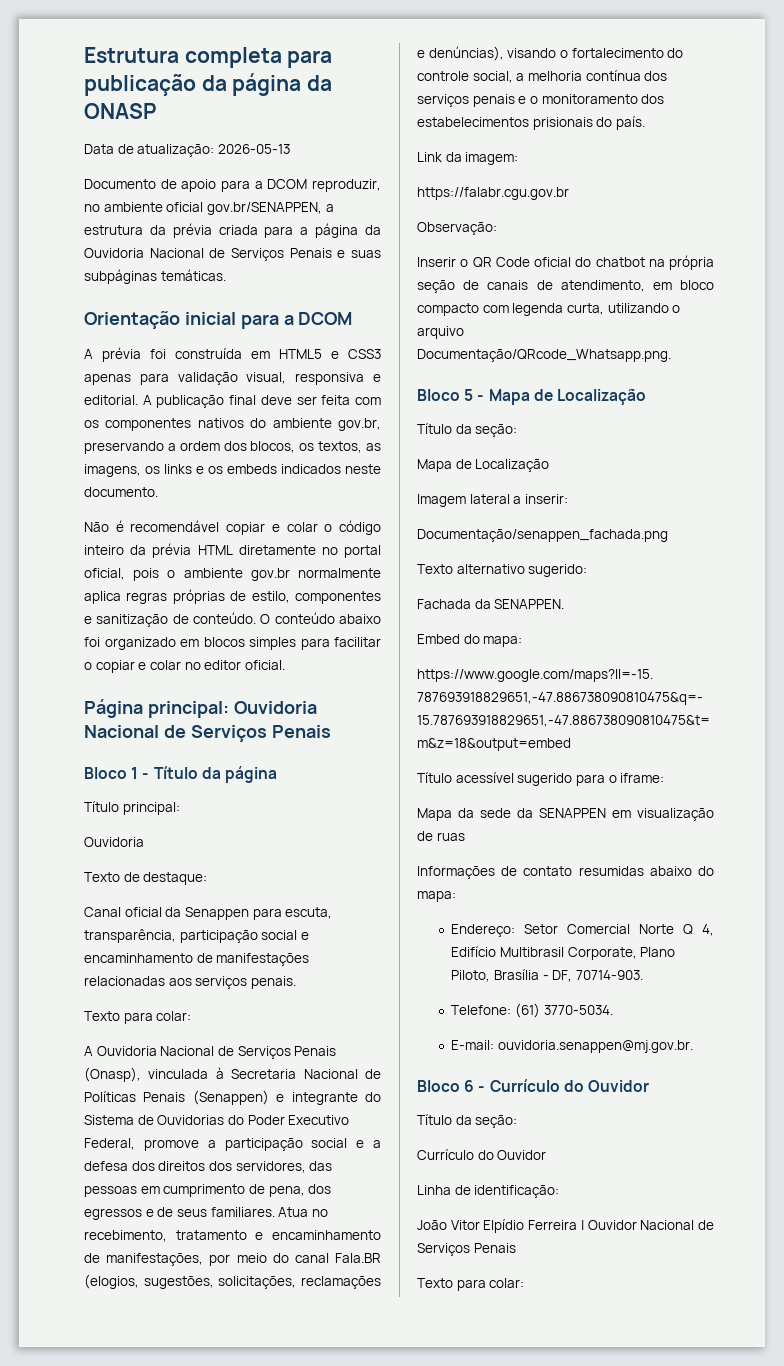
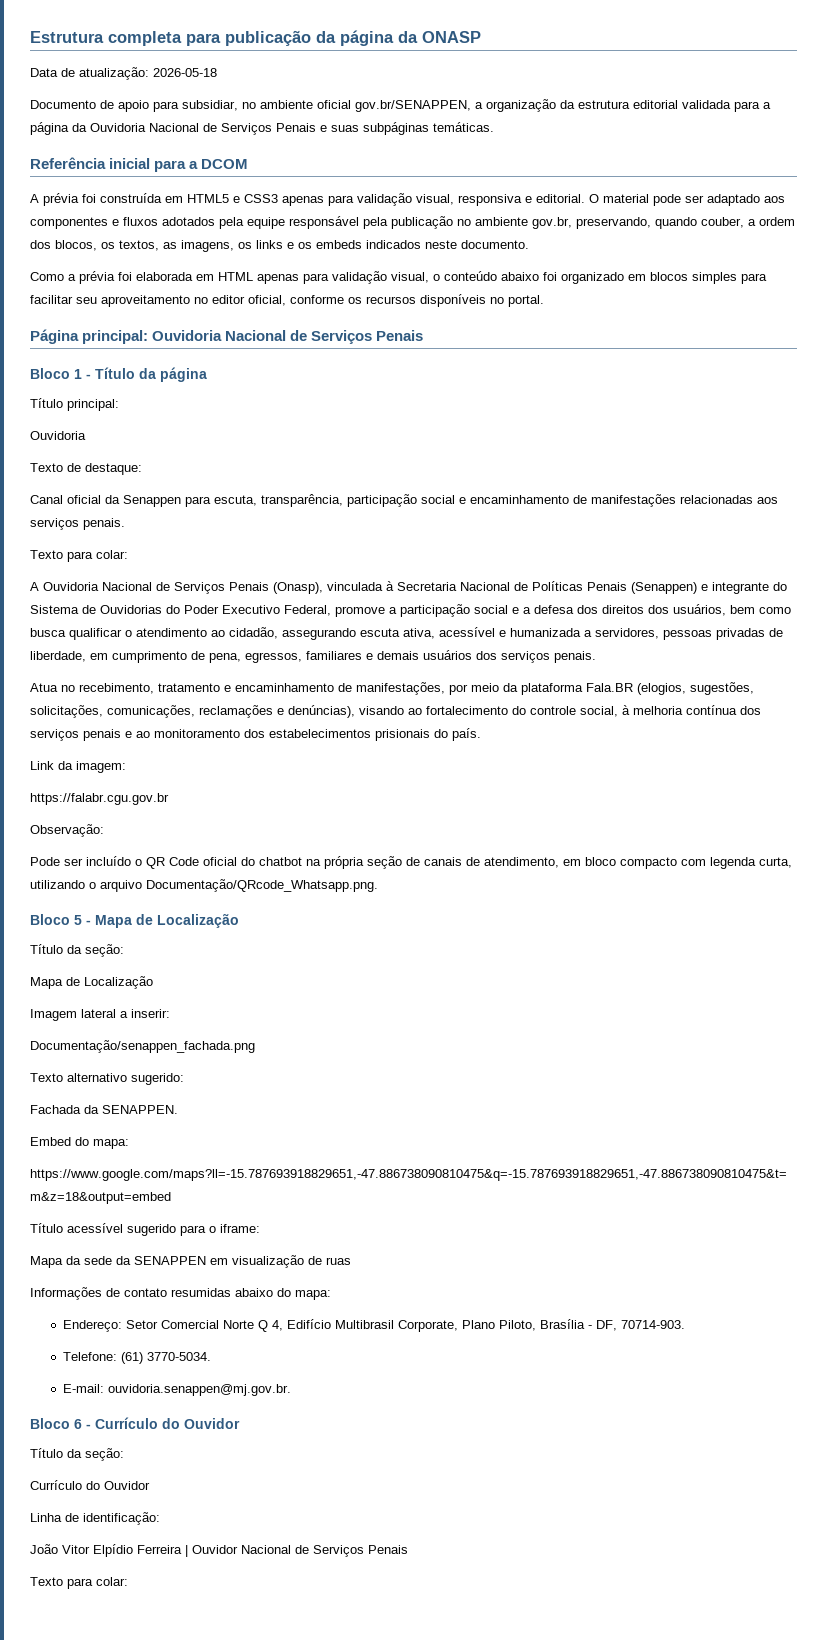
[217,144,290,154] 2026-05-13 -> [153,68,217,77] 2026-05-18
[254,179,381,192] a DCOM reproduzir, -> [182,100,238,111] subsidiar,
[84,223,258,238] estrutura da prévia criada -> [486,99,731,112] organização da estrutura editorial validada
[84,311,180,329] Orientação -> [30,157,106,169] Referência
[142,395,382,408] [84,418,381,431] [84,441,164,454] A publicação final deve ser feita com os componentes nativos do ambiente gov.br, preservando -> [589,194,785,206] [30,216,744,229] O material pode ser adaptado aos componentes e fluxos adotados pela equipe responsável pela publicação no ambiente gov.br, preservando, quando couber,
[84,520,382,535] [84,543,381,558] [84,568,381,581] [84,589,381,604] [84,612,271,627] Não é recomendável copiar e colar o código inteiro da prévia HTML diretamente no portal oficial, pois o ambiente gov.br normalmente aplica regras próprias de estilo, componentes e sanitização de conteúdo. O -> [30,271,440,284] Como a prévia foi elaborada em HTML apenas para validação visual, o
[84,660,285,673] o copiar e colar no editor oficial. -> [76,294,544,307] seu aproveitamento no editor oficial, conforme os recursos disponíveis no portal.
[235,1161,333,1173] [84,1184,332,1197] [84,1207,275,1220] servidores, das pessoas em cumprimento de pena, dos egressos e de seus familiares. -> [673,604,791,616] [30,627,783,640] [30,650,596,663] usuários, bem como busca qualificar o atendimento ao cidadão, assegurando escuta ativa, acessível e humanizada a servidores, pessoas privadas de liberdade, em cumprimento de pena, egressos, familiares e demais usuários dos serviços penais. //
[272,1253,329,1263] do canal -> [503,683,583,695] da plataforma
(297, 1282) none -> [107,705,195,718] comunicações,
[559,50,568,58] o -> [408,708,422,715] ao
[516,73,525,81] a -> [622,705,630,715] à
[529,96,538,104] o -> [136,731,150,738] ao
[417,257,456,267] Inserir -> [30,856,131,866] Pode ser incluído

